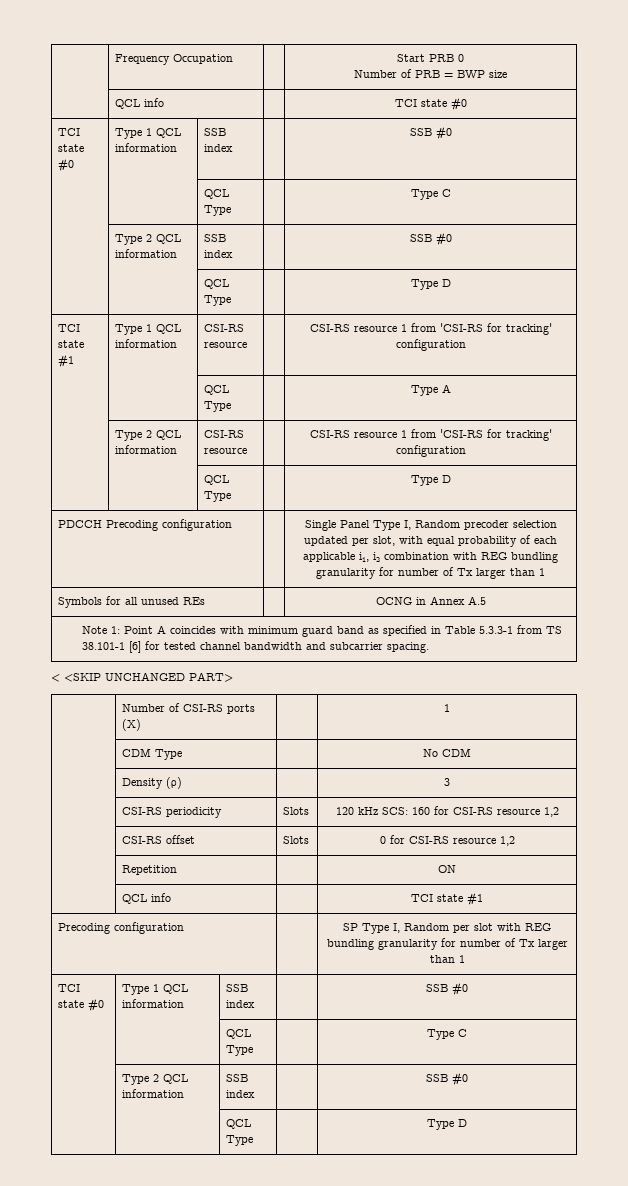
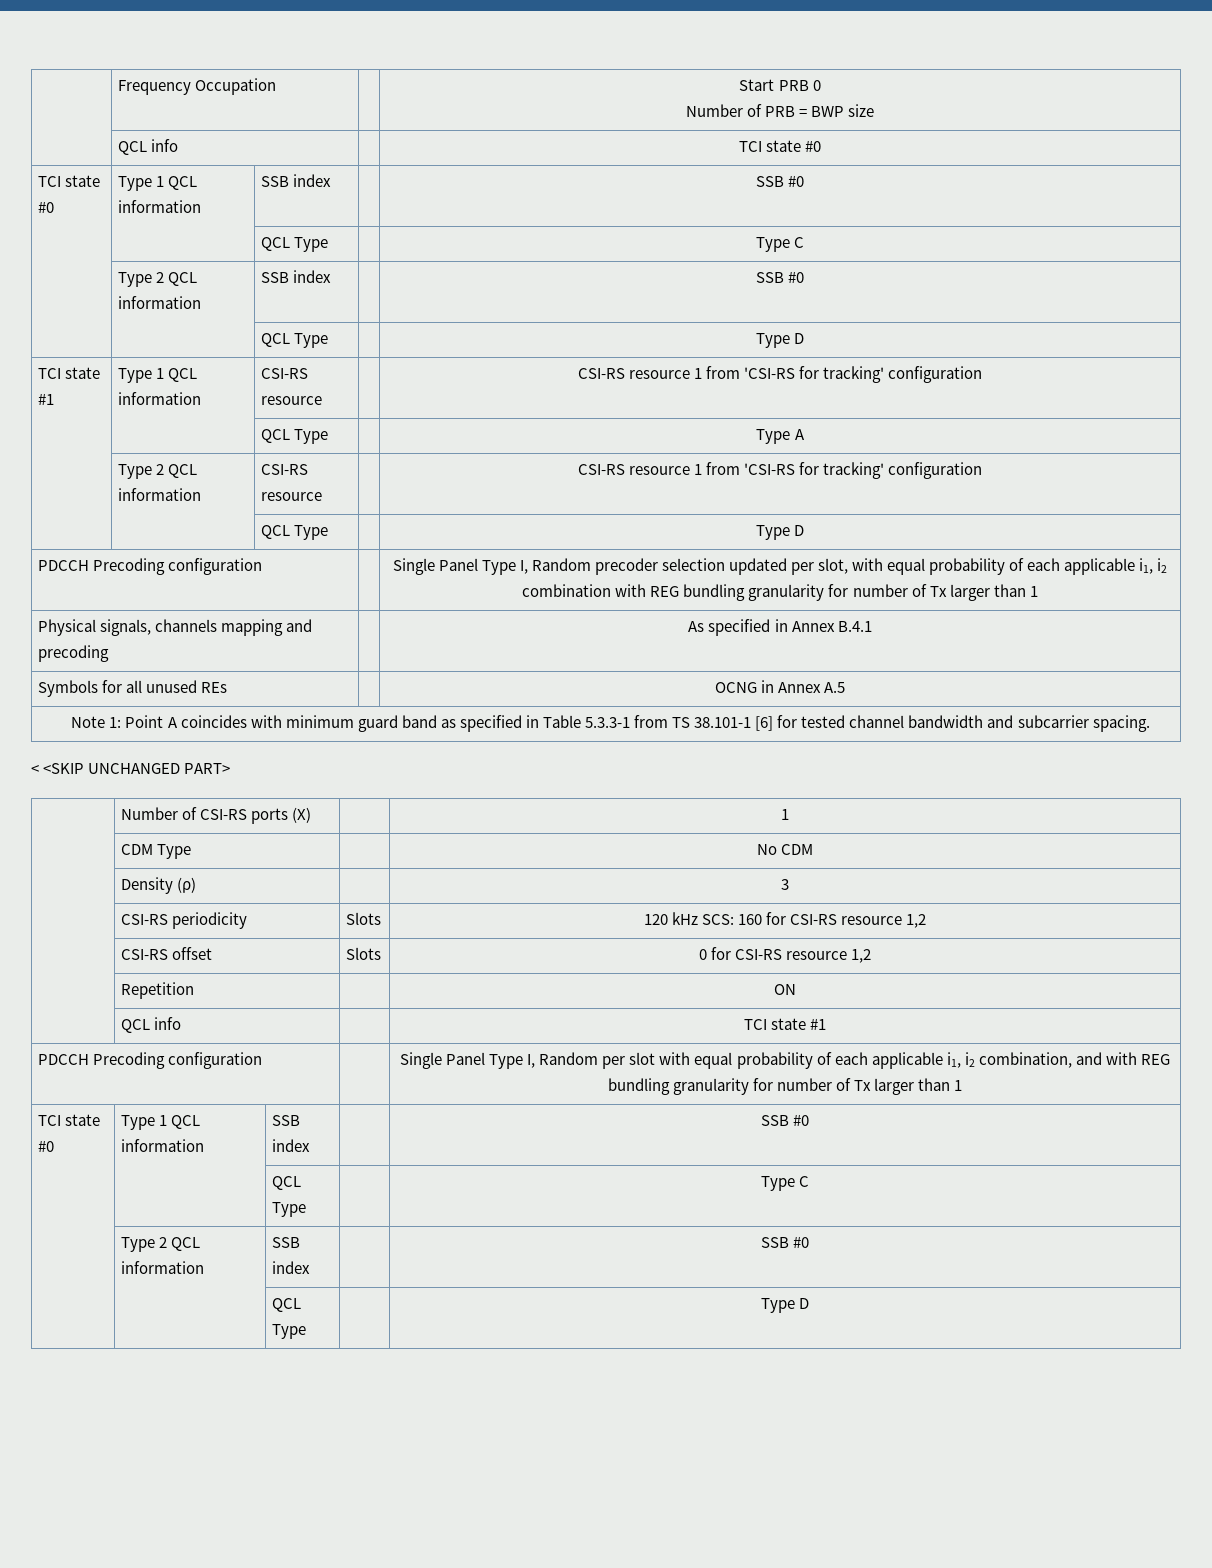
(545, 572) none -> [37,619,313,636] [37,645,109,662] [688,619,872,636] // Physical signals, channels mapping and precoding | | As specified in Annex B.4.1
[58,922,185,934] [343,923,358,931] Precoding configuration | | SP -> [37,1052,263,1069] [400,1052,486,1069] PDCCH Precoding configuration | | Single Panel
(521, 927) none -> [694,1052,1137,1069] equal probability of each applicable i1, i2 combination, and with

